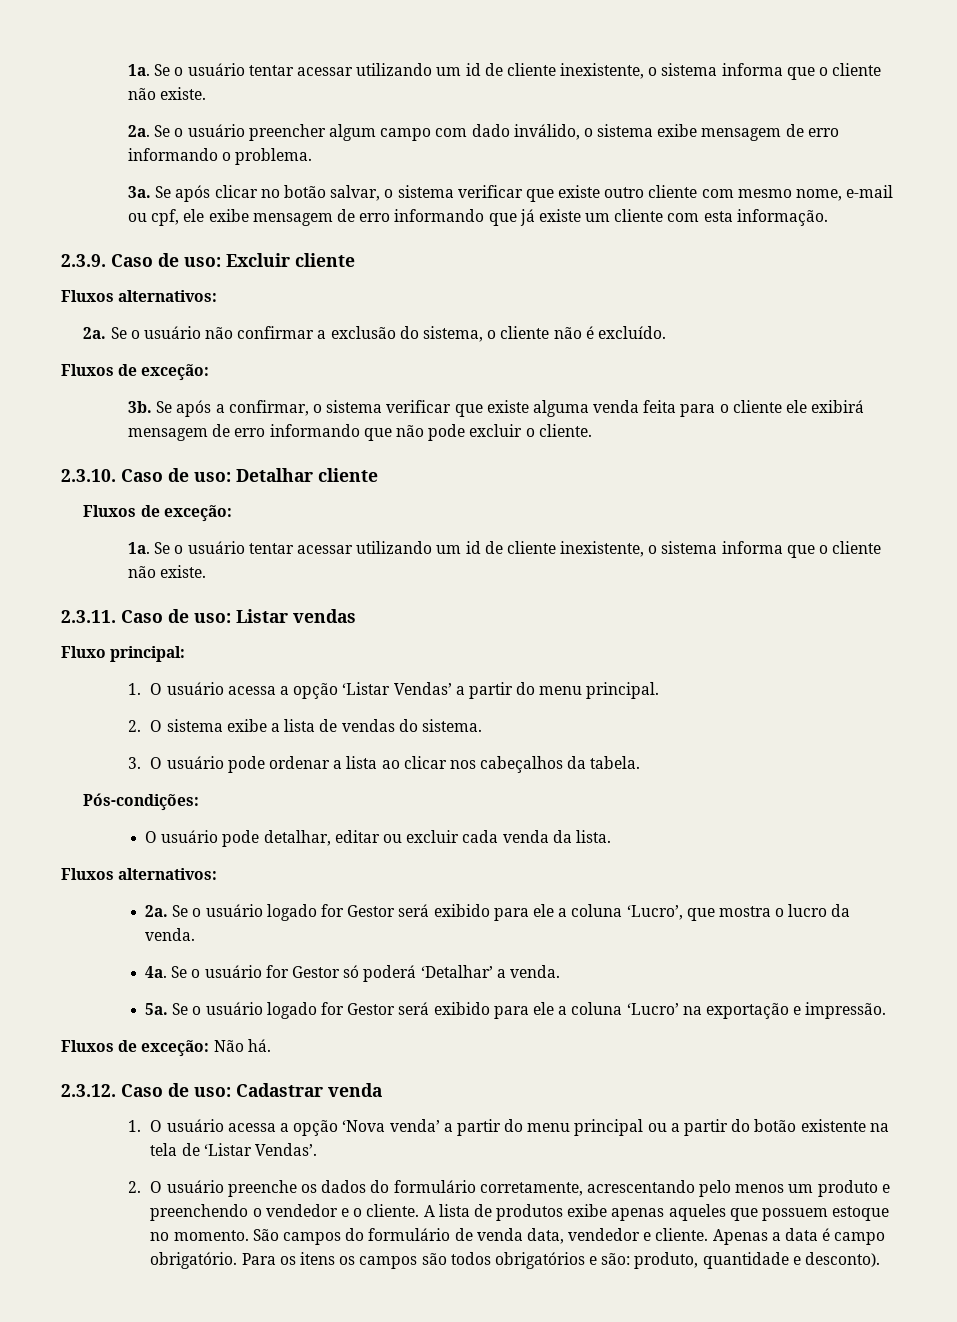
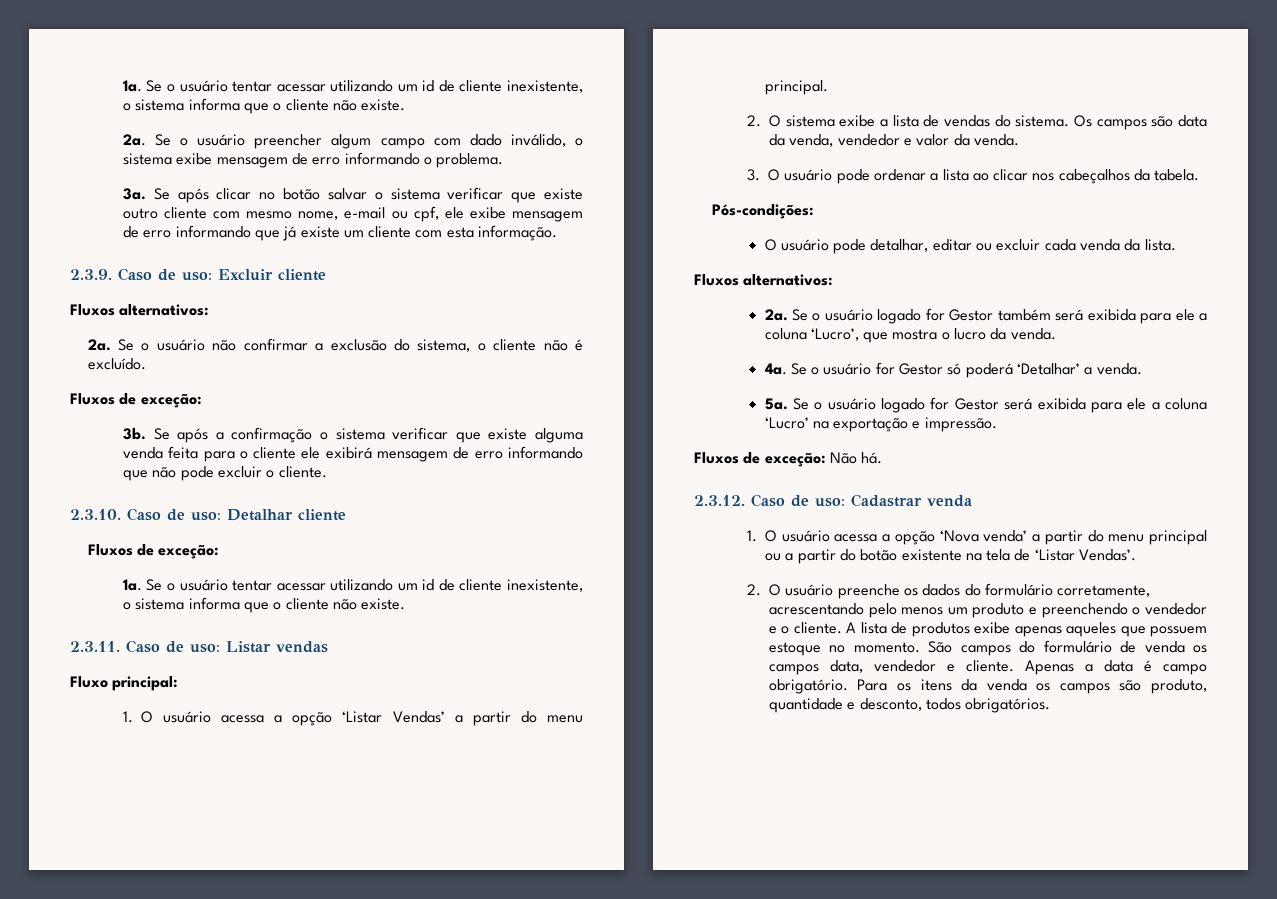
[330,185,381,201] salvar, -> [327,188,367,200] salvar
[228,400,309,416] confirmar, -> [231,427,313,443] confirmação
(482, 725) none -> [1073,115,1207,130] [768,134,1019,147] Os campos são data da venda, vendedor e valor da venda.
[398,904,490,917] será exibido -> [997,309,1136,321] também será exibida
[433,1002,490,1015] exibido -> [1037,398,1086,410] exibida
(523, 1234) none -> [1193,645,1207,653] [768,664,819,675] os campos
(335, 1258) none -> [961,679,1027,691] da venda
[450,1252,881,1269] todos obrigatórios e são: produto, quantidade e desconto). -> [1151,679,1207,694] [768,698,1051,713] produto, quantidade e desconto, todos obrigatórios.

